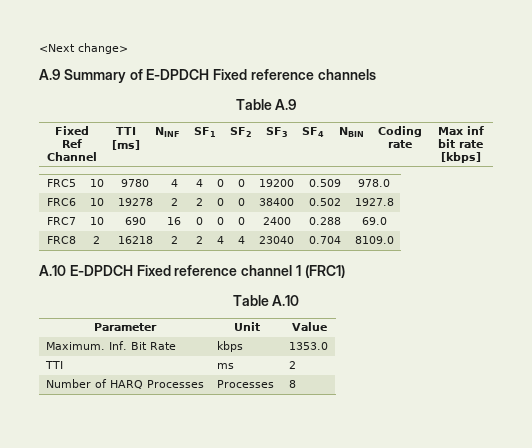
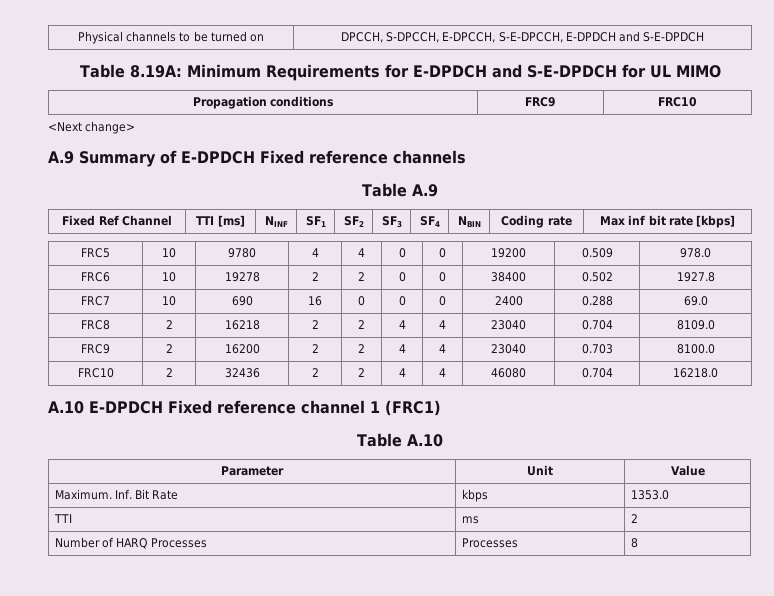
(39, 48) none -> [78,31,264,44] [341,31,704,43] [79,64,721,81] [192,96,334,109] [525,97,556,107] [658,97,697,107] Physical channels to be turned on | DPCCH, S-DPCCH, E-DPCCH, S-E-DPCCH, E-DPDCH and S-E-DPDCH // Table 8.19A: Minimum Requirements for E-DPDCH and S-E-DPDCH for UL MIMO // Propagation conditions | FRC9 | FRC10 //
(394, 240) none -> [81,344,110,354] [165,344,173,353] [224,344,260,354] [311,344,319,353] [358,344,365,353] [398,344,406,353] [439,344,446,353] [491,344,526,354] [581,344,613,354] [676,344,715,354] [77,368,114,378] [165,368,173,377] [224,368,260,378] [311,368,319,377] [358,368,365,377] [398,368,406,377] [439,368,446,377] [491,368,526,378] [581,368,613,378] [673,368,718,378] // FRC9 | 2 | 16200 | 2 | 2 | 4 | 4 | 23040 | 0.703 | 8100.0 // FRC10 | 2 | 32436 | 2 | 2 | 4 | 4 | 46080 | 0.704 | 16218.0

